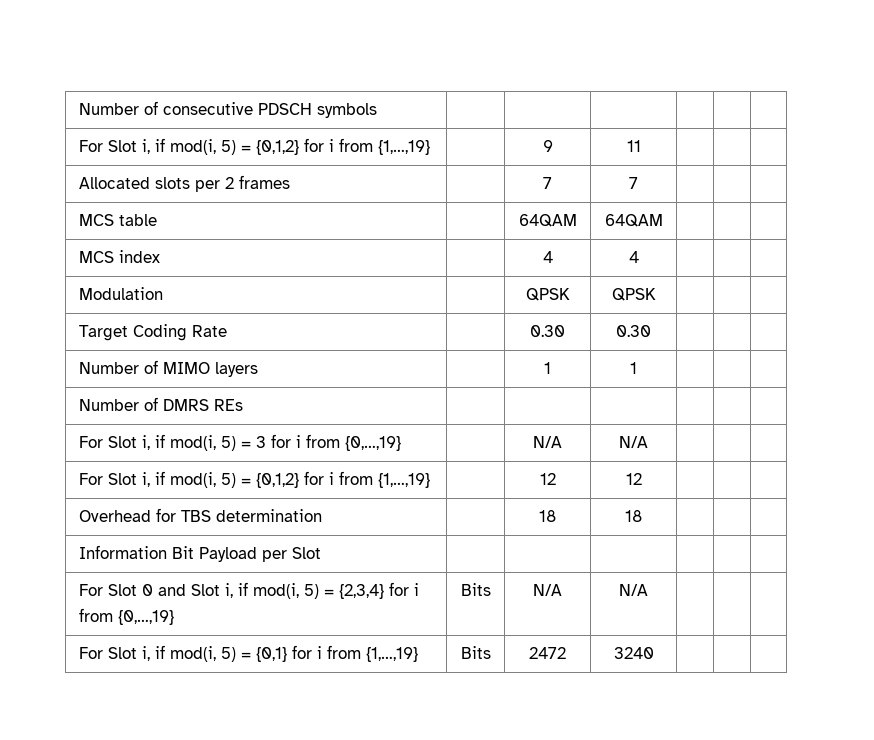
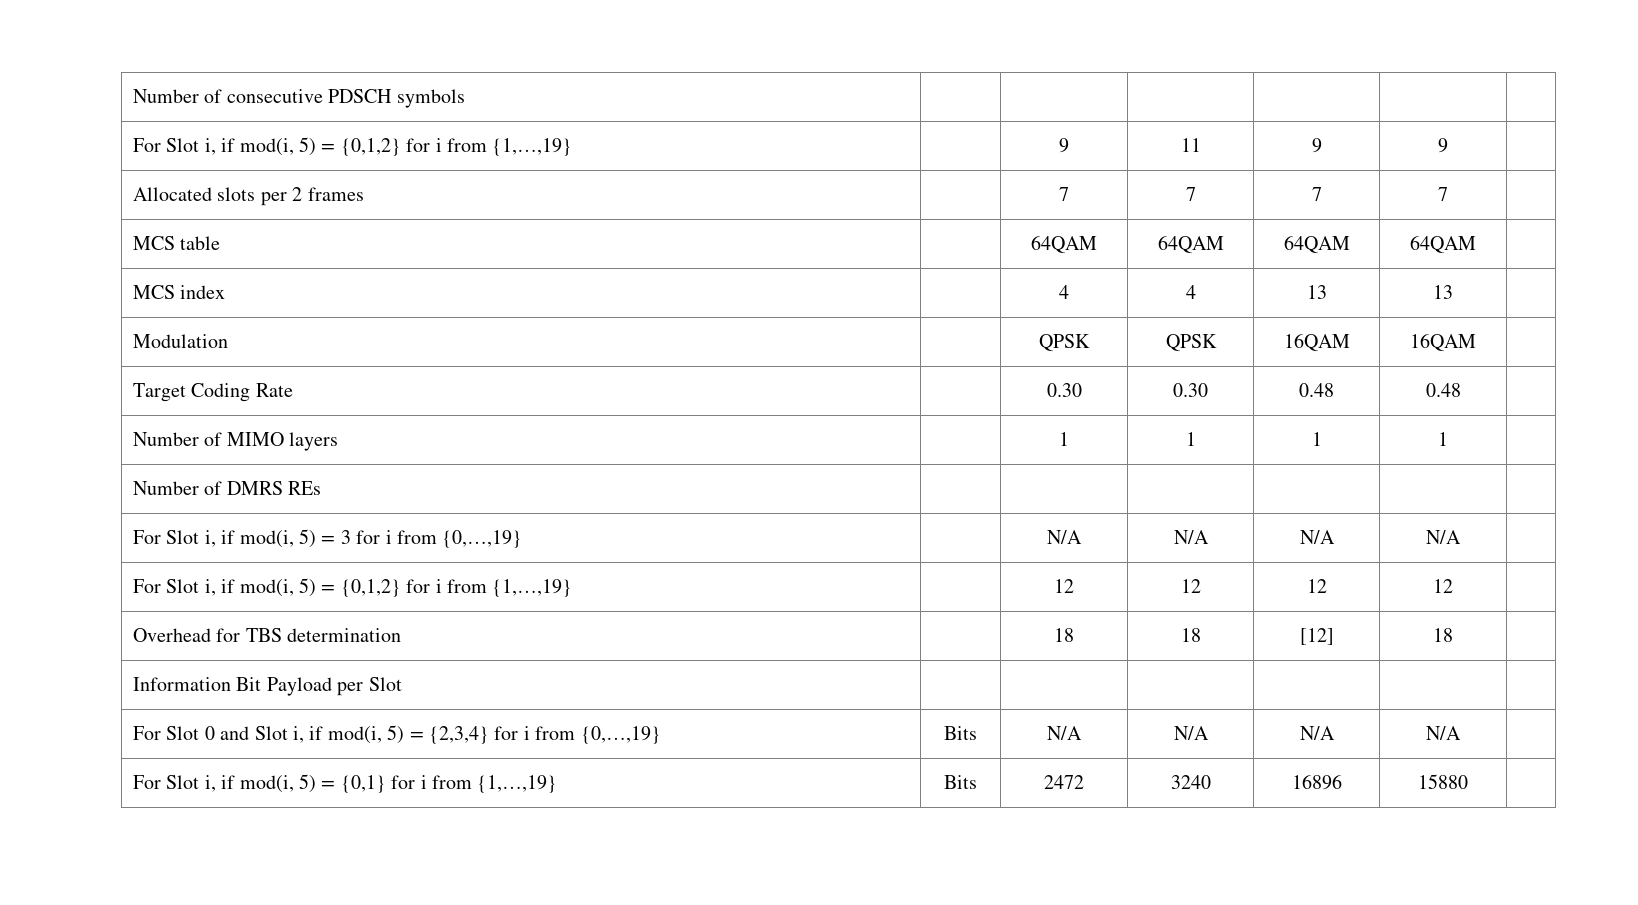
(641, 146) | -> [1311,138,1322,153] [1438,138,1448,153] 9 | 9
(638, 183) | -> [1311,187,1322,201] [1438,187,1448,201] 7 | 7
(663, 220) | -> [1283,235,1350,254] [1410,235,1476,254] 64QAM | 64QAM
(639, 257) | -> [1306,285,1327,299] [1433,285,1453,299] 13 | 13
(656, 294) | -> [1283,333,1350,352] [1410,333,1476,352] 16QAM | 16QAM
(651, 331) | -> [1299,383,1334,397] [1425,383,1461,397] 0.48 | 0.48
(637, 368) | -> [1311,432,1322,446] [1438,432,1448,446] 1 | 1
(648, 442) | -> [1299,530,1335,544] [1426,530,1461,544] N/A | N/A
(642, 479) | -> [1306,579,1327,593] [1433,579,1453,593] 12 | 12
(642, 516) | -> [1299,628,1334,645] [1433,628,1453,642] [12] | 18
(648, 590) | -> [1299,726,1335,740] [1426,726,1461,740] N/A | N/A
(654, 653) | -> [1291,774,1342,790] [1418,774,1468,789] 16896 | 15880

